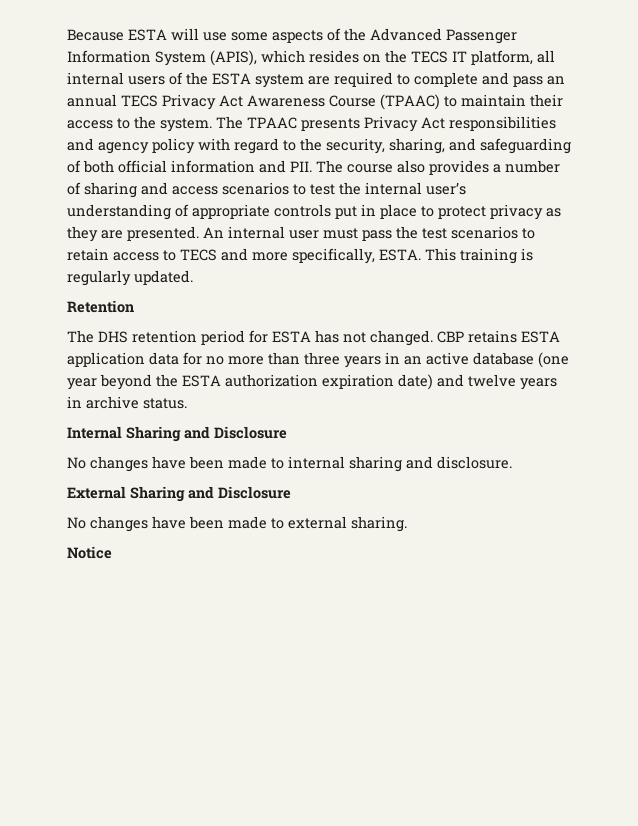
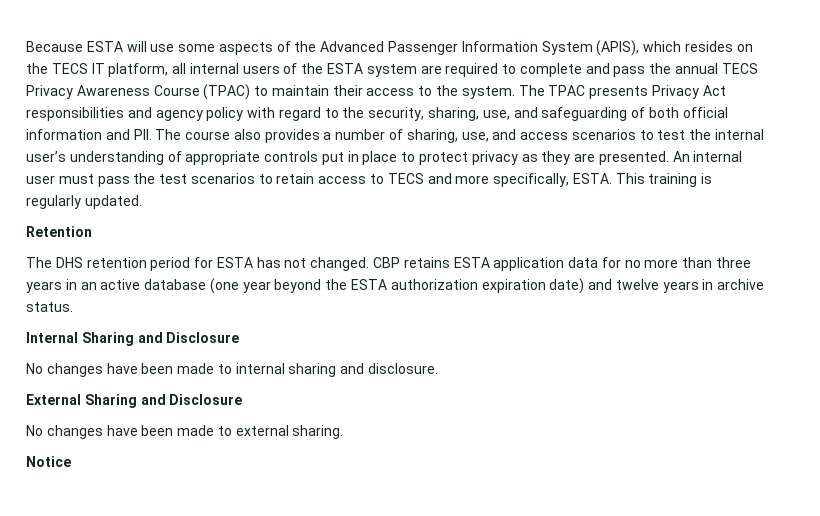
[547,76,565,85] an -> [649,63,672,74] the
[219,95,243,107] Act -> (73, 92) none
[380,94,440,110] (TPAAC) -> [203,84,251,100] (TPAC)
[247,117,297,129] TPAAC -> [548,85,586,96] TPAC
(445, 146) none -> [482,110,510,120] use,
[84,182,137,198] sharing -> [406,129,489,143] sharing, use,

